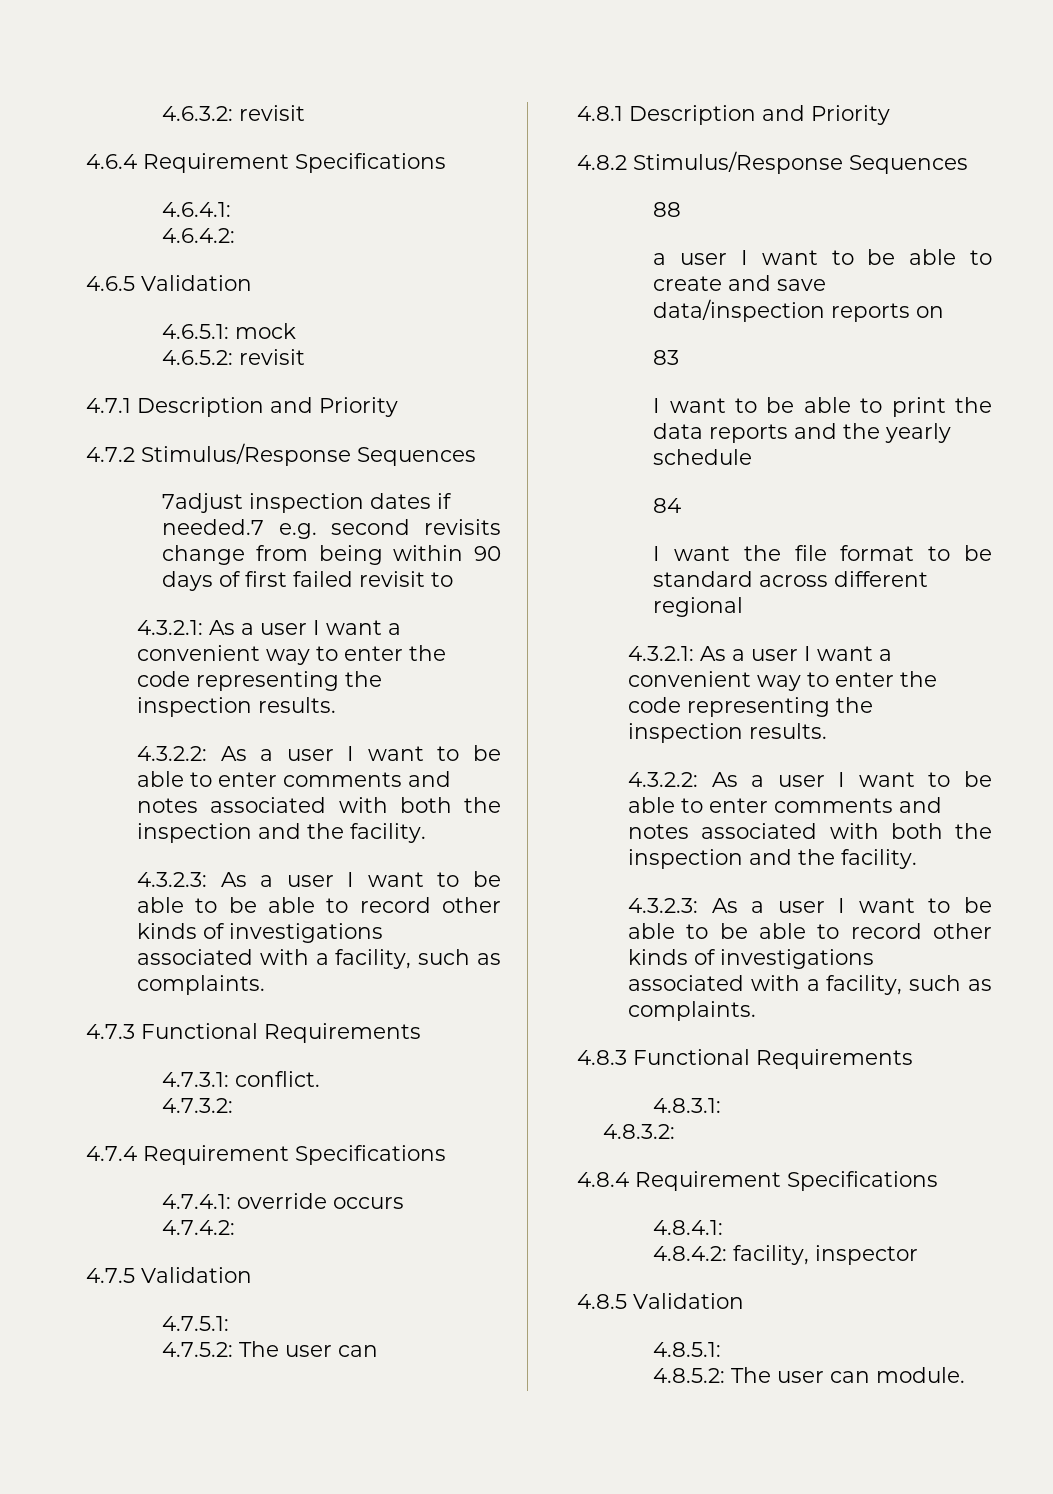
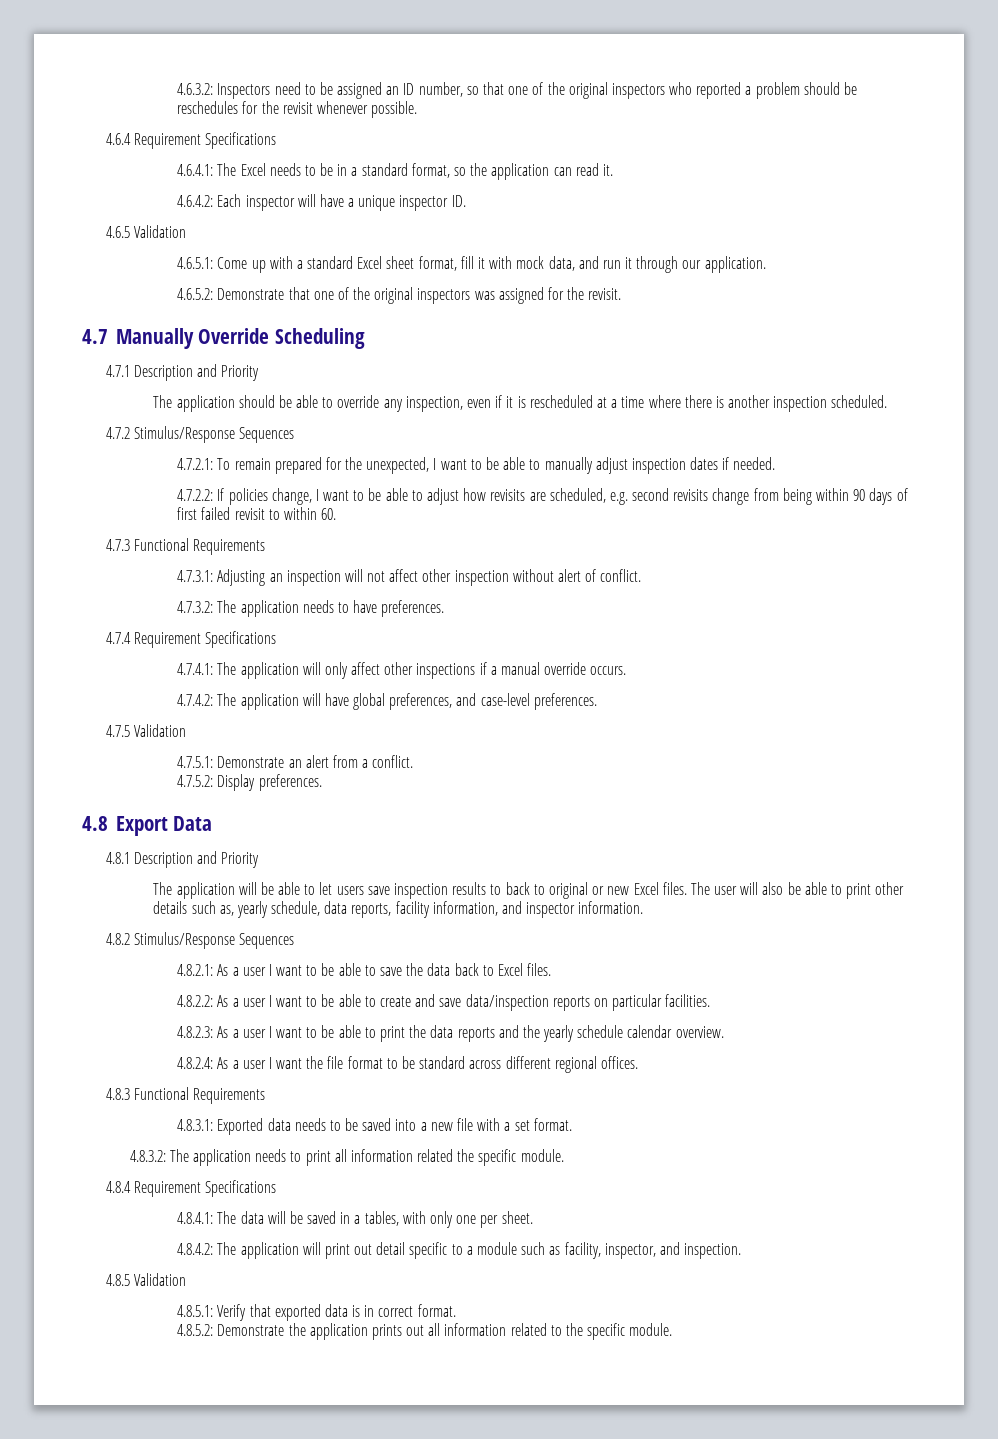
[239,105,306,121] revisit -> [217,82,858,99] [177,101,418,118] Inspectors need to be assigned an ID number, so that one of the original inspectors who reported a problem should be reschedules for the revisit whenever possible.
[162,228,236,243] [86,275,253,291] [162,323,297,339] [162,349,306,365] [86,397,399,417] [86,443,477,466] [162,493,453,513] [162,519,265,535] // 4.6.4.2: // 4.6.5 Validation // 4.6.5.1: mock // 4.6.5.2: revisit // 4.7.1 Description and Priority // 4.7.2 Stimulus/Response Sequences // 7adjust inspection dates if needed.7 -> [217,163,613,180] [177,194,466,211] [105,225,186,238] [177,256,766,273] [177,287,622,304] [82,328,366,349] [105,364,260,381] [153,395,888,412] [105,426,295,443] [177,457,776,474] [177,488,606,505] The Excel needs to be in a standard format, so the application can read it. // 4.6.4.2: Each inspector will have a unique inspector ID. // 4.6.5 Validation // 4.6.5.1: Come up with a standard Excel sheet format, fill it with mock data, and run it through our application. // 4.6.5.2: Demonstrate that one of the original inspectors was assigned for the revisit. // 4.7 Manually Override Scheduling // 4.7.1 Description and Priority // The application should be able to override any inspection, even if it is rescheduled at a time where there is another inspection scheduled. // 4.7.2 Stimulus/Response Sequences // 4.7.2.1: To remain prepared for the unexpected, I want to be able to manually adjust inspection dates if needed. // 4.7.2.2: If policies change, I want to be able to adjust how revisits are scheduled,
[137,620,402,635] [137,645,447,665] [137,671,383,691] [137,697,337,717] [137,745,501,761] [137,771,452,787] [137,797,501,813] [137,823,427,843] [137,871,501,887] [137,897,501,913] [137,923,384,943] [137,949,502,969] [137,975,266,995] [86,1023,422,1043] [162,1071,321,1087] [162,1098,234,1113] [86,1145,447,1165] [162,1193,405,1209] [162,1220,236,1235] [86,1267,253,1283] [162,1316,230,1331] [162,1341,379,1357] [577,105,891,125] [577,151,969,174] [653,202,682,217] [653,249,992,265] // 4.3.2.1: As a user I want a convenient way to enter the code representing the inspection results. // 4.3.2.2: As a user I want to be able to enter comments and notes associated with both the inspection and the facility. // 4.3.2.3: As a user I want to be able to be able to record other kinds of investigations associated with a facility, such as complaints. // 4.7.3 Functional Requirements // 4.7.3.1: conflict. // 4.7.3.2: // 4.7.4 Requirement Specifications // 4.7.4.1: override occurs // 4.7.4.2: // 4.7.5 Validation // 4.7.5.1: // 4.7.5.2: The user can // 4.8.1 Description and Priority // 4.8.2 Stimulus/Response Sequences // 88 // a user I want to be able to -> [283,507,337,520] [105,538,266,555] [177,569,642,586] [177,600,445,617] [105,631,277,648] [177,662,627,679] [177,693,597,710] [105,724,186,737] [177,755,414,768] [177,774,322,791] [82,816,213,836] [105,851,260,868] [153,882,905,899] [153,901,644,918] [105,932,295,949] [177,963,552,976] [177,994,376,1007] within 60. // 4.7.3 Functional Requirements // 4.7.3.1: Adjusting an inspection will not affect other inspection without alert of conflict. // 4.7.3.2: The application needs to have preferences. // 4.7.4 Requirement Specifications // 4.7.4.1: The application will only affect other inspections if a manual override occurs. // 4.7.4.2: The application will have global preferences, and case-level preferences. // 4.7.5 Validation // 4.7.5.1: Demonstrate an alert from a conflict. // 4.7.5.2: Display preferences. // 4.8 Export Data // 4.8.1 Description and Priority // The application will be able to let users save inspection results to back to original or new Excel files. The user will also be able to print other details such as, yearly schedule, data reports, facility information, and inspector information. // 4.8.2 Stimulus/Response Sequences // 4.8.2.1: As a user I want to be able to save the data back to Excel files. // 4.8.2.2: As a user I want to be able to
[653,350,680,365] // 83 // -> [612,994,711,1011] [177,1026,266,1038] particular facilities. // 4.8.2.3: As a user
[653,498,682,513] // 84 // -> [627,1025,724,1038] [177,1057,266,1069] calendar overview. // 4.8.2.4: As a user
[628,646,893,661] [628,671,938,691] [628,697,874,717] [628,723,828,743] [628,771,992,787] [628,797,943,813] [628,823,992,839] [628,849,918,869] [628,897,992,913] [628,923,992,939] [628,949,875,969] [628,975,992,995] [628,1001,757,1021] [577,1049,914,1069] [653,1098,722,1113] [602,1124,675,1139] [577,1171,939,1191] [653,1220,724,1235] [653,1245,919,1265] [577,1293,745,1309] [653,1342,722,1357] [653,1367,871,1383] // 4.3.2.1: As a user I want a convenient way to enter the code representing the inspection results. // 4.3.2.2: As a user I want to be able to enter comments and notes associated with both the inspection and the facility. // 4.3.2.3: As a user I want to be able to be able to record other kinds of investigations associated with a facility, such as complaints. // 4.8.3 Functional Requirements // 4.8.3.1: // 4.8.3.2: // 4.8.4 Requirement Specifications // 4.8.4.1: // 4.8.4.2: facility, inspector // 4.8.5 Validation // 4.8.5.1: // 4.8.5.2: The user can -> [600,1056,638,1069] [105,1087,266,1104] [177,1118,572,1135] [129,1149,564,1166] [105,1180,277,1197] [177,1211,533,1228] [177,1242,742,1259] [105,1273,186,1286] [177,1304,456,1321] [177,1323,626,1340] offices. // 4.8.3 Functional Requirements // 4.8.3.1: Exported data needs to be saved into a new file with a set format. // 4.8.3.2: The application needs to print all information related the specific module. // 4.8.4 Requirement Specifications // 4.8.4.1: The data will be saved in a tables, with only one per sheet. // 4.8.4.2: The application will print out detail specific to a module such as facility, inspector, and inspection. // 4.8.5 Validation // 4.8.5.1: Verify that exported data is in correct format. // 4.8.5.2: Demonstrate the application prints out all information related to the specific

